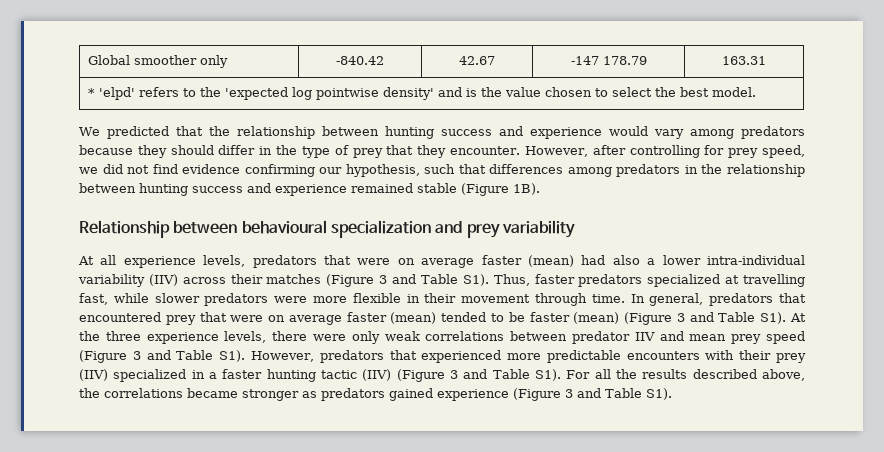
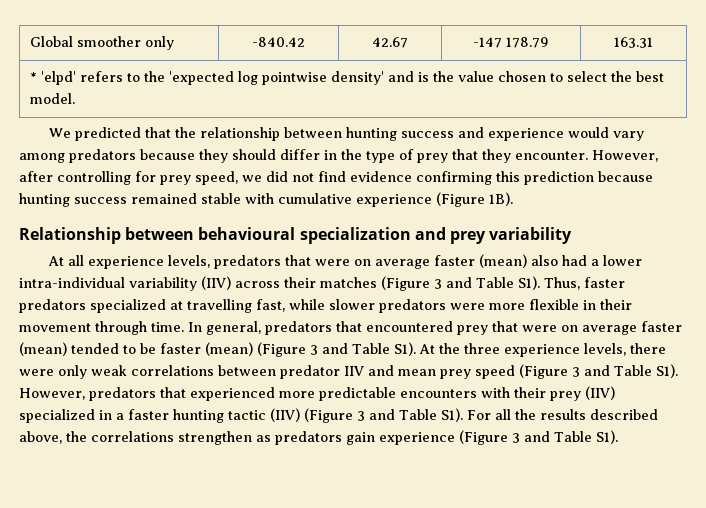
[319,164,805,177] [79,183,457,196] our hypothesis, such that differences among predators in the relationship between hunting success and experience remained stable -> [496,171,653,185] [19,193,432,207] this prediction because hunting success remained stable with cumulative experience
[581,255,640,265] had also -> [531,255,588,266] also had
[187,388,299,401] became stronger -> [178,431,252,445] strengthen
[389,388,433,401] gained -> [346,432,375,445] gain

